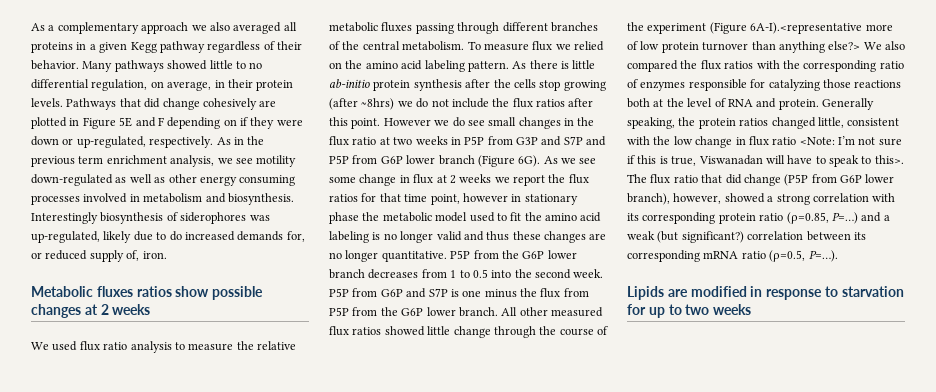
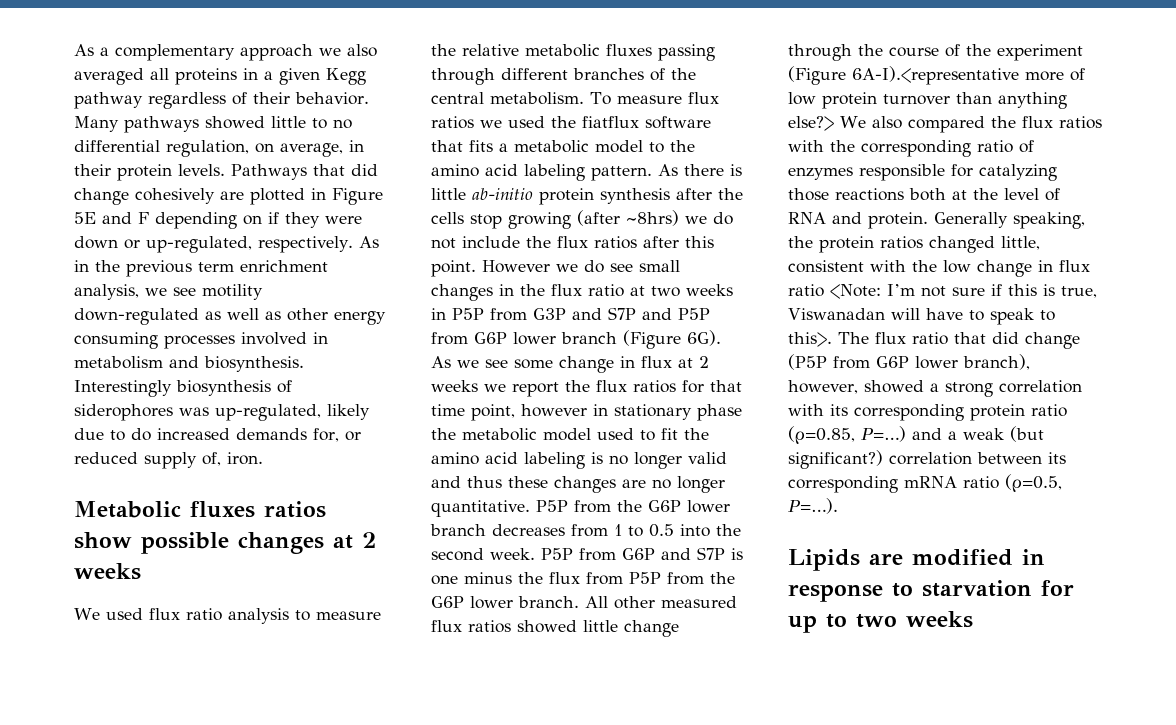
[555,41,604,51] [329,62,342,69] we relied on -> [431,116,711,129] [431,140,664,153] ratios we used the fiatflux software that fits a metabolic model to

